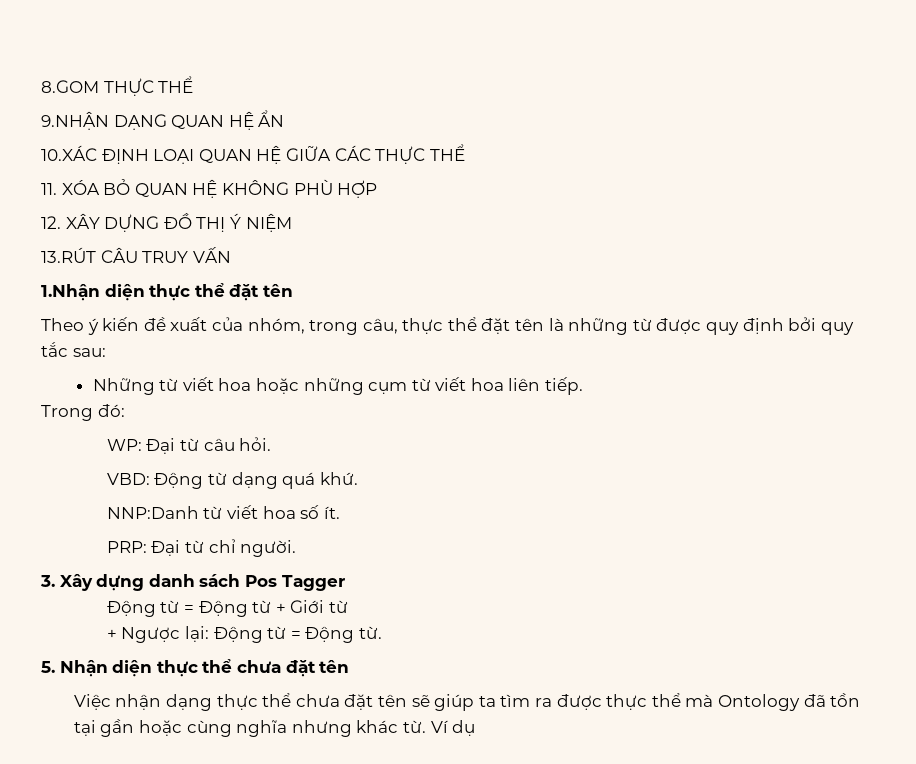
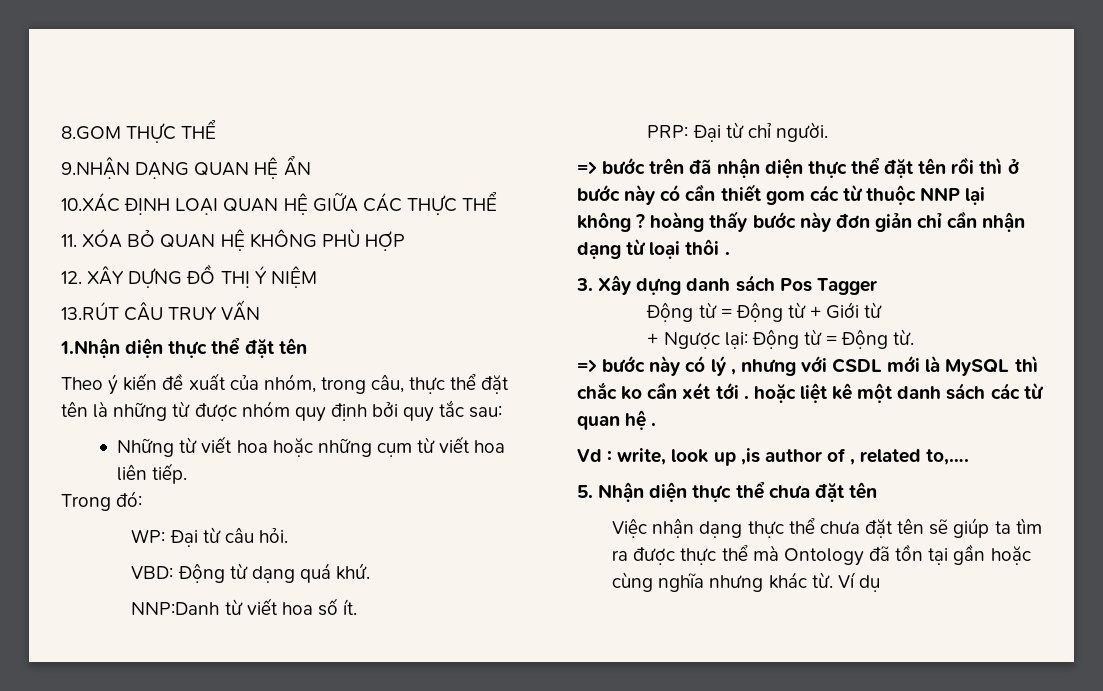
(702, 326) none -> [241,401,290,417] nhóm
(297, 548) none -> [577,157,1019,178] [577,184,986,205] [577,211,1026,232] [577,238,730,259] // => bước trên đã nhận diện thực thể đặt tên rồi thì ở bước này có cần thiết gom các từ thuộc NNP lại không ? hoàng thấy bước này đơn giản chỉ cần nhận dạng từ loại thôi .
(382, 632) none -> [577,355,1038,376] [577,382,1044,403] [577,410,657,430] [577,448,970,466] // => bước này có lý , nhưng với CSDL mới là MySQL thì chắc ko cần xét tới . hoặc liệt kê một danh sách các từ quan hệ . // Vd : write, look up ,is author of , related to,….

